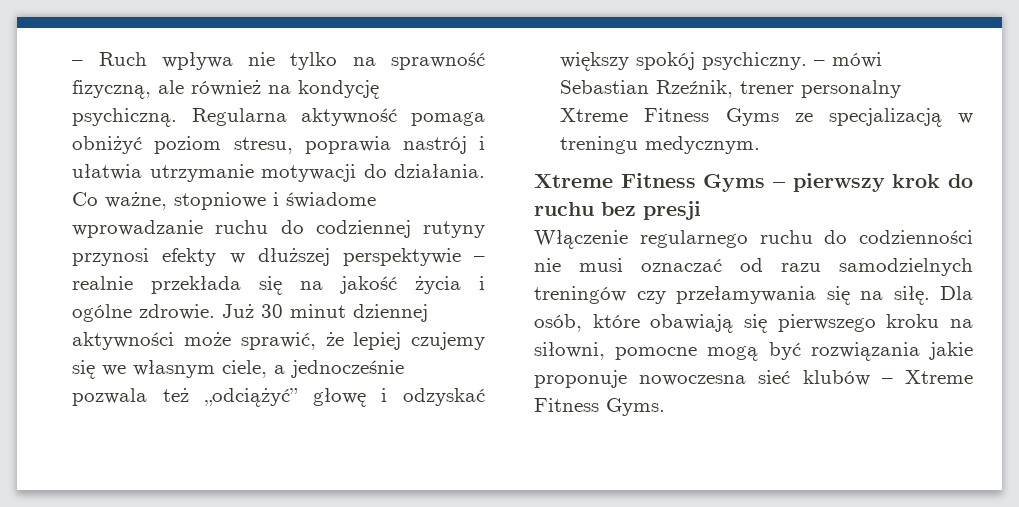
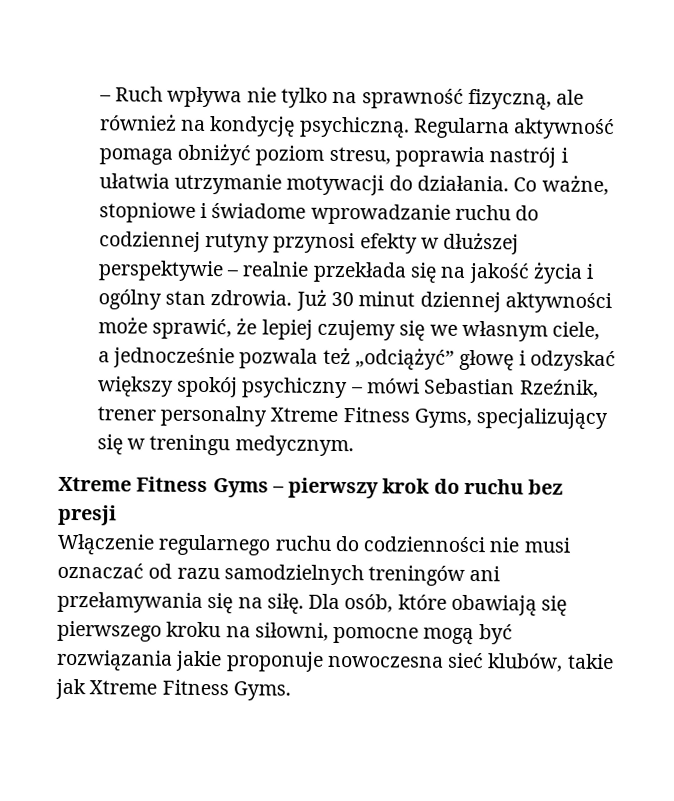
[72,304,216,322] ogólne zdrowie. -> [97,289,293,310] ogólny stan zdrowia.
[702,52,808,70] psychiczny. -> [242,377,349,399] psychiczny
[725,108,942,127] Gyms ze specjalizacją -> [413,408,609,431] [96,434,123,455] Gyms, specjalizujący się
[636,291,666,304] czy -> [469,566,501,582] ani
[802,370,893,386] klubów – -> [487,653,614,672] [55,678,86,700] klubów, takie jak

